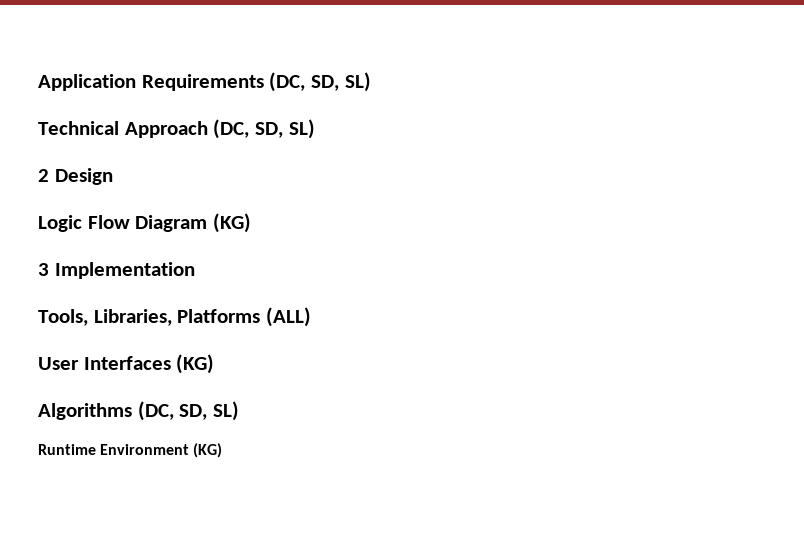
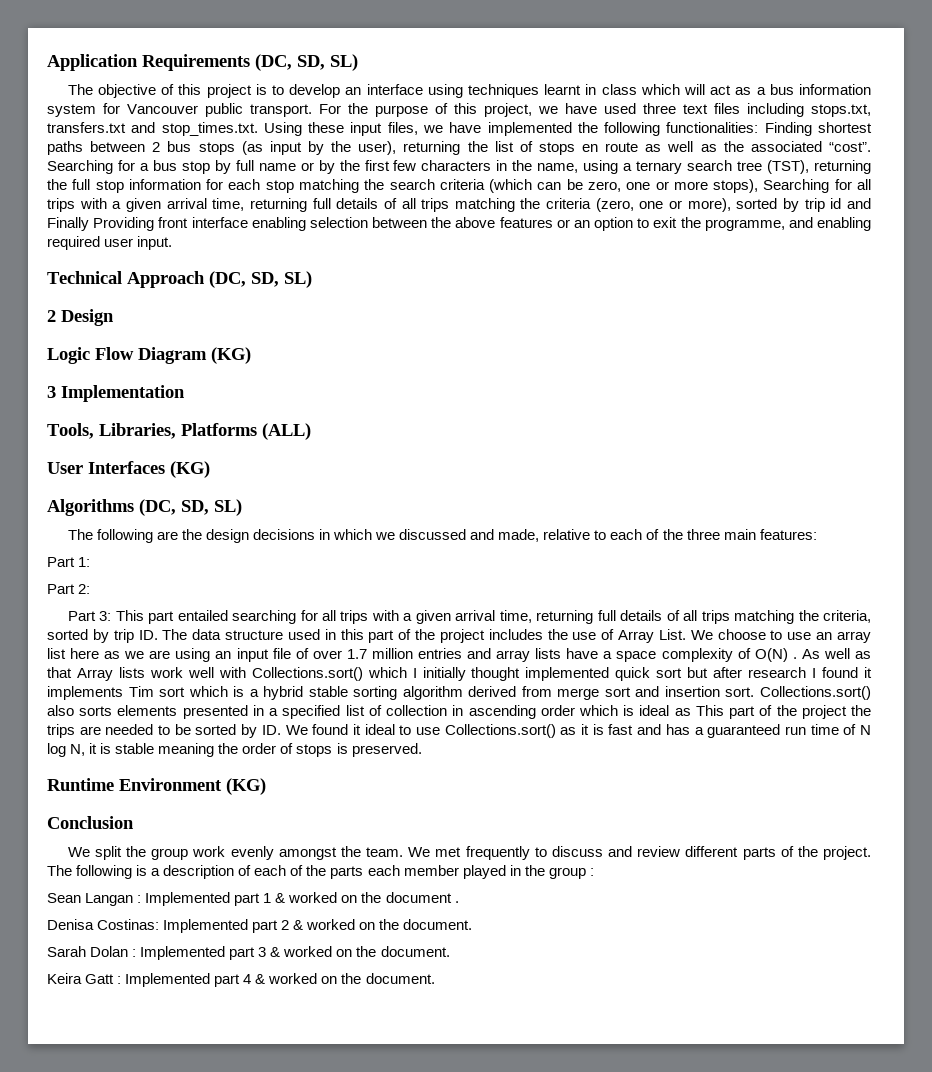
(371, 82) none -> [67,84,872,98] [47,103,871,117] [47,122,873,136] [47,141,871,155] [47,160,871,174] [47,179,872,193] [47,198,872,212] [47,217,871,231] [47,236,173,250] // The objective of this project is to develop an interface using techniques learnt in class which will act as a bus information system for Vancouver public transport. For the purpose of this project, we have used three text files including stops.txt, transfers.txt and stop_times.txt. Using these input files, we have implemented the following functionalities: Finding shortest paths between 2 bus stops (as input by the user), returning the list of stops en route as well as the associated “cost”. Searching for a bus stop by full name or by the first few characters in the name, using a ternary search tree (TST), returning the full stop information for each stop matching the search criteria (which can be zero, one or more stops), Searching for all trips with a given arrival time, returning full details of all trips matching the criteria (zero, one or more), sorted by trip id and Finally Providing front interface enabling selection between the above features or an option to exit the programme, and enabling required user input.
[38,443,223,458] Runtime Environment (KG) -> [67,529,817,543] [47,557,91,567] [47,584,91,594] [67,610,872,624] [47,629,872,643] [47,648,872,662] [47,667,872,681] [47,686,871,700] [47,705,872,719] [47,724,872,738] [47,743,422,757] [47,778,266,795] [47,816,134,829] [67,846,872,860] [47,865,594,879] [47,892,459,906] [47,919,473,933] [47,946,450,960] [47,973,435,987] The following are the design decisions in which we discussed and made, relative to each of the three main features: // Part 1: // Part 2: // Part 3: This part entailed searching for all trips with a given arrival time, returning full details of all trips matching the criteria, sorted by trip ID. The data structure used in this part of the project includes the use of Array List. We choose to use an array list here as we are using an input file of over 1.7 million entries and array lists have a space complexity of O(N) . As well as that Array lists work well with Collections.sort() which I initially thought implemented quick sort but after research I found it implements Tim sort which is a hybrid stable sorting algorithm derived from merge sort and insertion sort. Collections.sort() also sorts elements presented in a specified list of collection in ascending order which is ideal as This part of the project the trips are needed to be sorted by ID. We found it ideal to use Collections.sort() as it is fast and has a guaranteed run time of N log N, it is stable meaning the order of stops is preserved. // Runtime Environment (KG) // Conclusion // We split the group work evenly amongst the team. We met frequently to discuss and review different parts of the project. The following is a description of each of the parts each member played in the group : // Sean Langan : Implemented part 1 & worked on the document . // Denisa Costinas: Implemented part 2 & worked on the document. // Sarah Dolan : Implemented part 3 & worked on the document. // Keira Gatt : Implemented part 4 & worked on the document.

